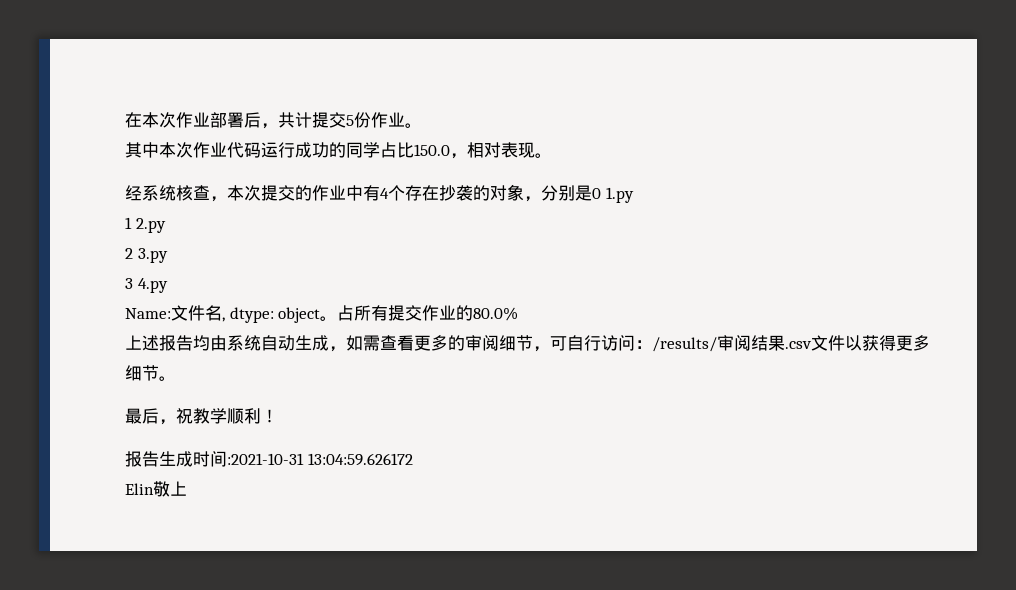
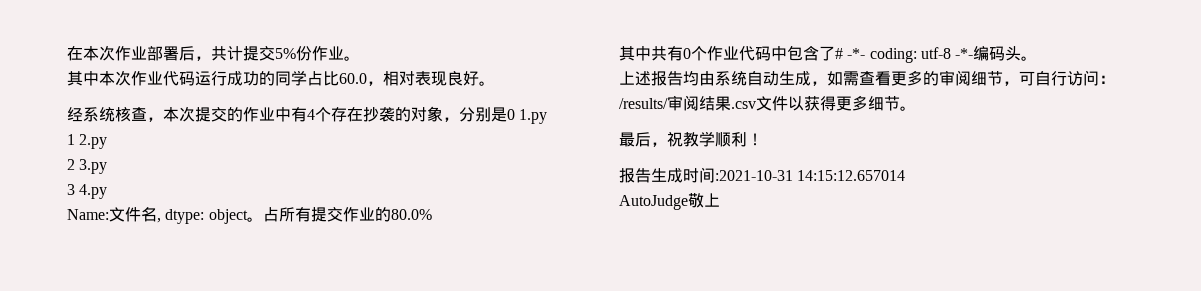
[346,115,354,126] 5 -> [275,48,296,59] 5%
[414,144,450,156] 150.0 -> [339,73,367,84] 60.0
(535, 150) none -> [447,71,479,86] 良好
(519, 314) none -> [619,45,1038,63] // 其中共有0个作业代码中包含了# -*- coding: utf-8 -*-编码头。
[307,453,413,466] [125,483,154,495] 13:04:59.626172 // Elin -> [797,170,906,181] [619,195,688,210] 14:15:12.657014 // AutoJudge

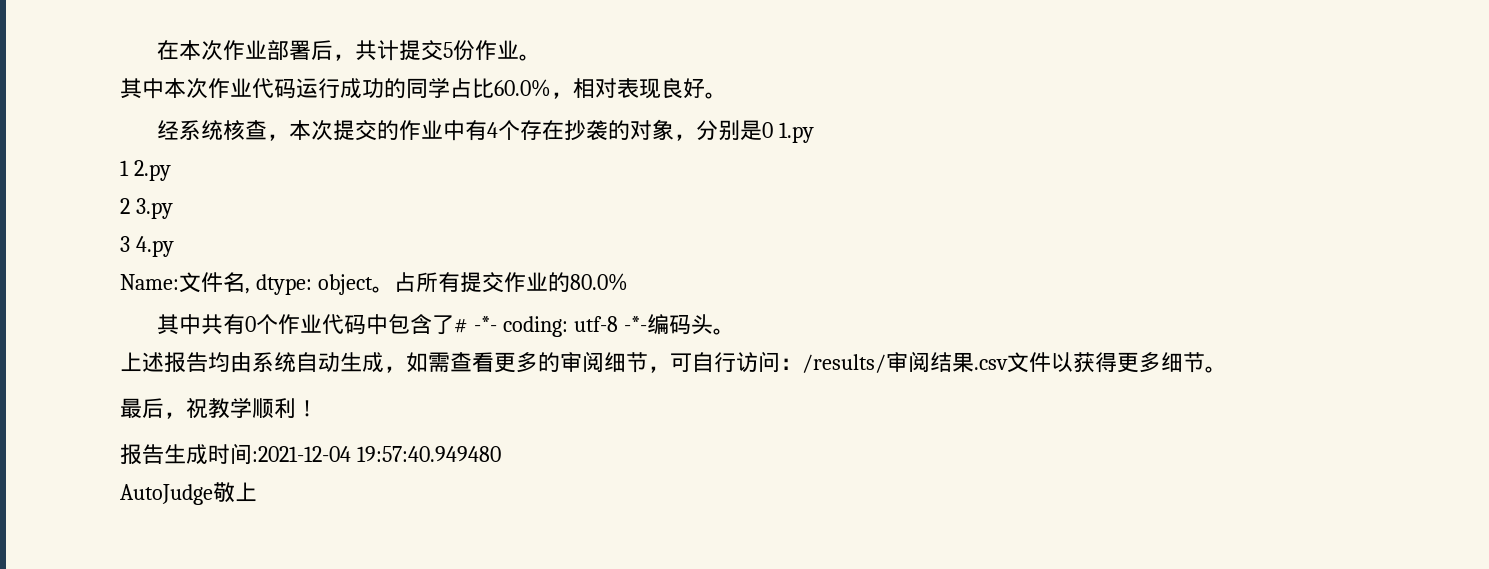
[275,48,296,59] 5% -> [443,42,454,58] 5
[339,73,367,84] 60.0 -> [494,79,551,97] 60.0%
[715,170,906,181] :2021-10-31 14:15:12.657014 -> [252,446,501,462] :2021-12-04 19:57:40.949480

